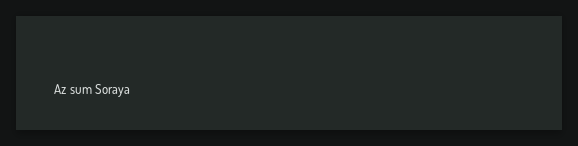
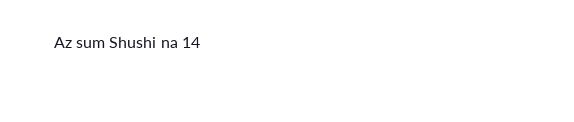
[95,84,131,97] Soraya -> [109,37,200,48] Shushi na 14

